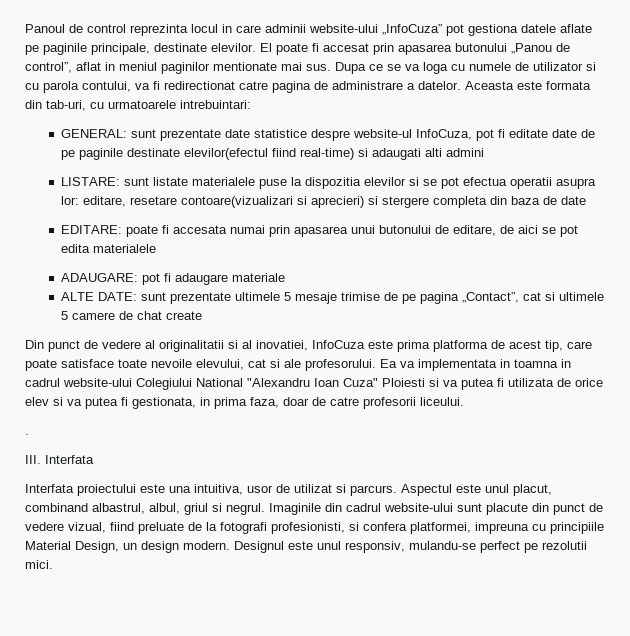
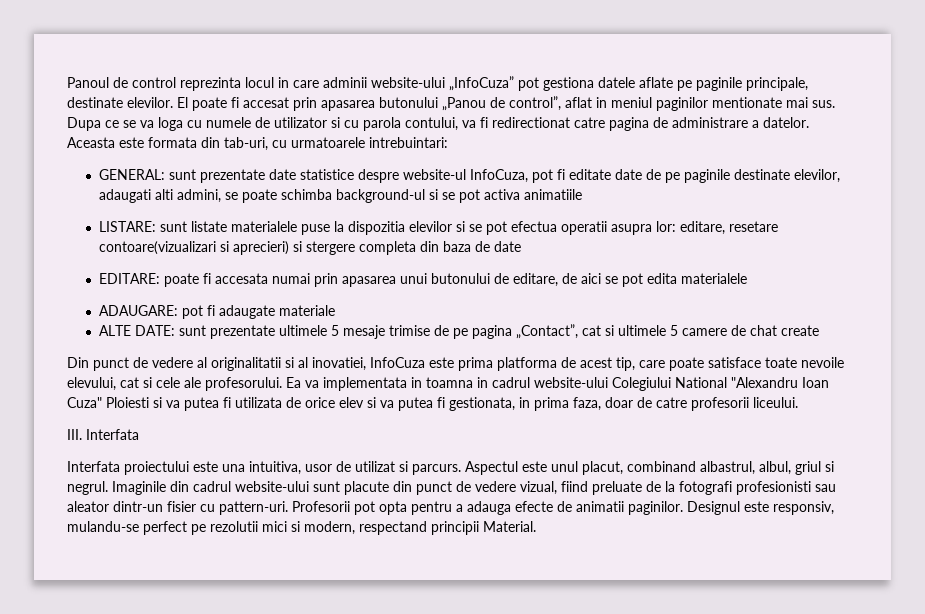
[184,148,485,160] elevilor(efectul fiind real-time) si adaugati alti admini -> [793,169,840,183] [98,189,582,203] elevilor, adaugati alti admini, se poate schimba background-ul si se pot activa animatiile
[175,273,229,285] adaugare -> [218,305,275,319] adaugate
(280, 363) none -> [156,377,180,388] cele
[25,434,29,435] // . -> (798, 402) none
[271,522,604,534] [25,541,230,553] profesionisti, si confera platformei, impreuna cu principiile Material Design, un design modern. -> [736,481,836,495] [67,501,683,515] profesionisti sau aleator dintr-un fisier cu pattern-uri. Profesorii pot opta pentru a adauga efecte de animatii paginilor.
[317,541,341,550] unul -> (769, 506) none
[25,560,53,569] mici. -> [262,521,536,535] mici si modern, respectand principii Material.

